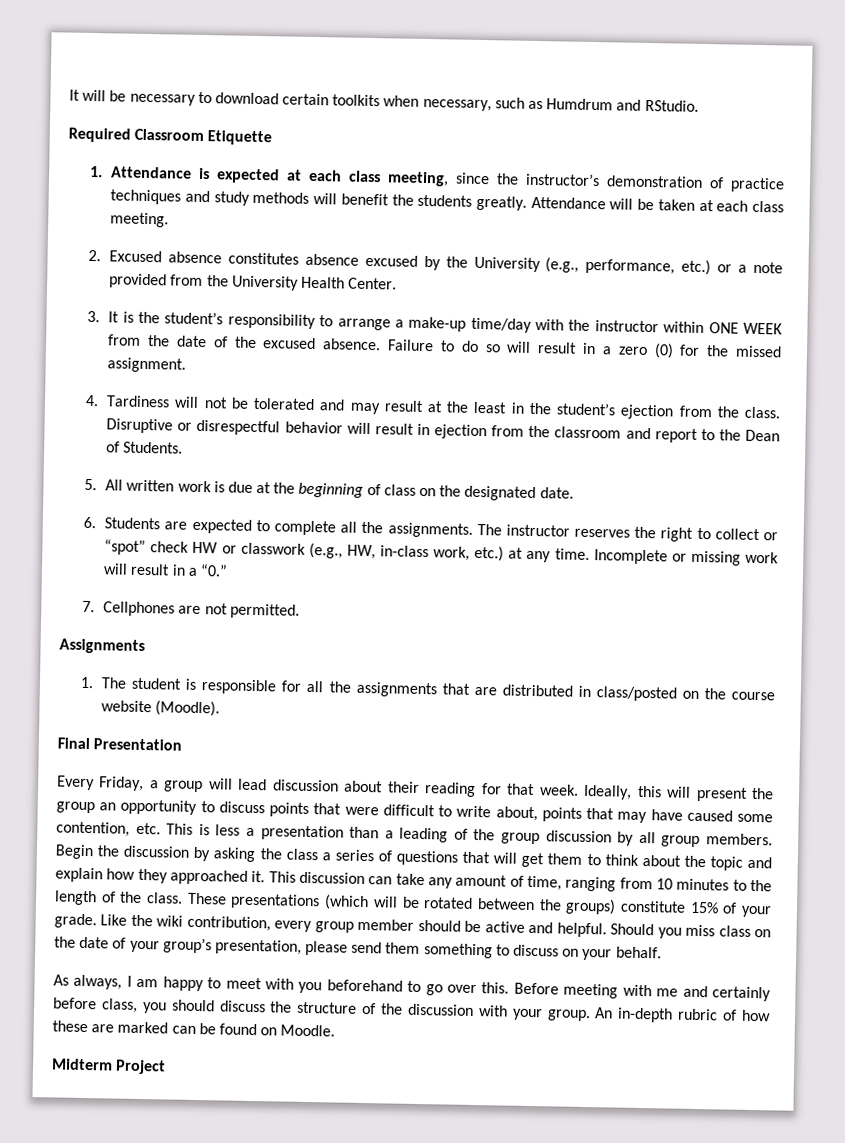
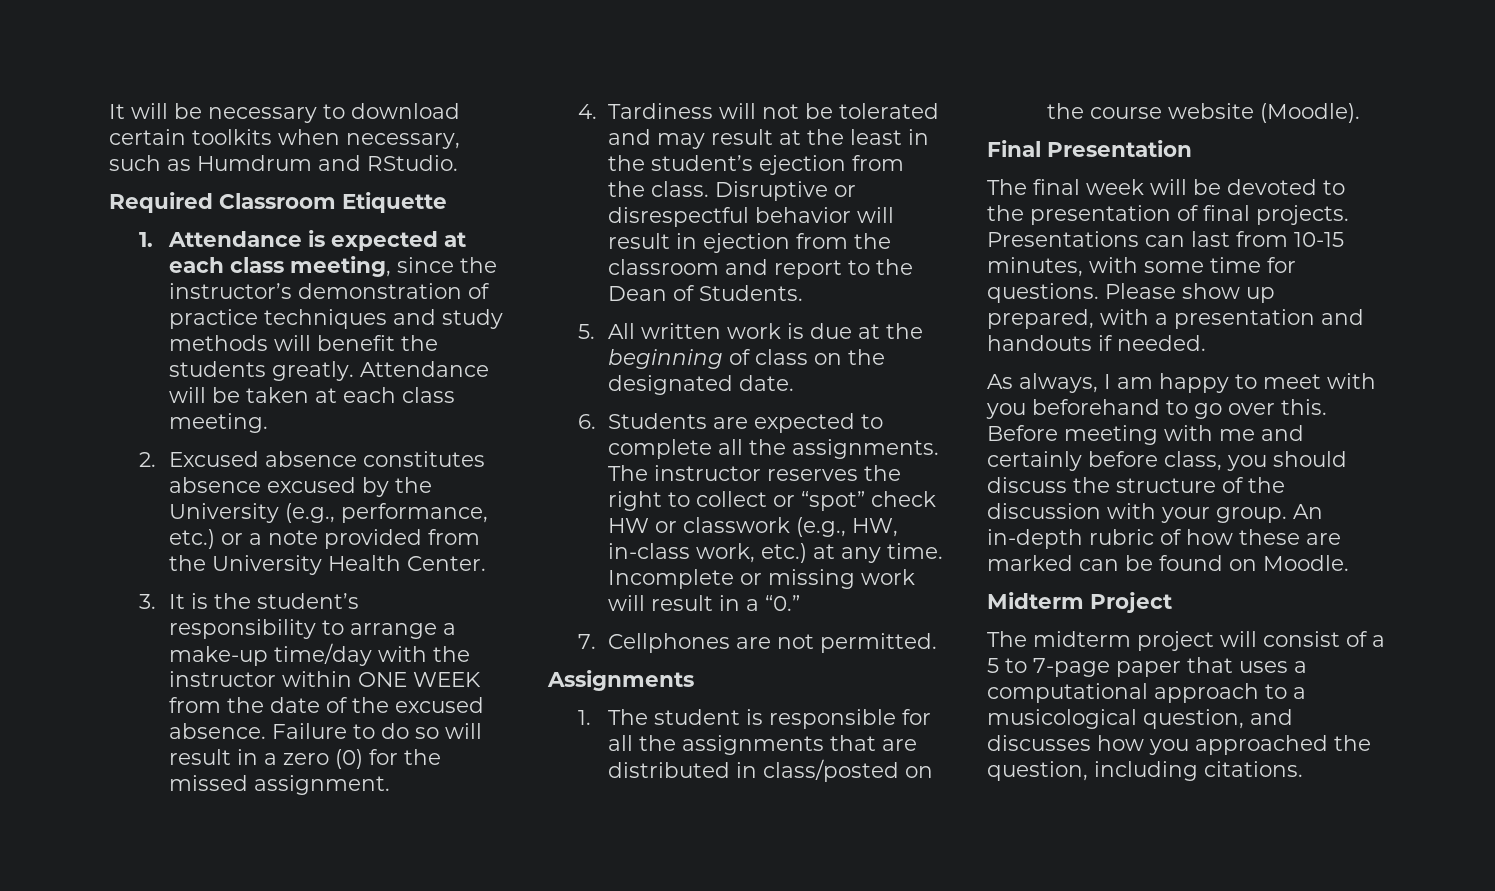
[57,775,775,802] [56,799,774,824] [56,821,773,848] [55,844,773,871] [55,867,773,892] [54,890,772,918] [54,913,772,939] [54,936,662,961] Every Friday, a group will lead discussion about their reading for that week. Ideally, this will present the group an opportunity to discuss points that were difficult to write about, points that may have caused some contention, etc. This is less a presentation than a leading of the group discussion by all group members. Begin the discussion by asking the class a series of questions that will get them to think about the topic and explain how they approached it. This discussion can take any amount of time, ranging from 10 minutes to the length of the class. These presentations (which will be rotated between the groups) constitute 15% of your grade. Like the wiki contribution, every group member should be active and helpful. Should you miss class on the date of your group’s presentation, please send them something to discuss on your behalf. -> [987,179,1345,195] [987,205,1349,225] [987,231,1344,247] [987,257,1296,277] [987,283,1275,303] [987,309,1364,329] [987,335,1206,351] The final week will be devoted to the presentation of final projects. Presentations can last from 10-15 minutes, with some time for questions. Please show up prepared, with a presentation and handouts if needed.
(167, 1067) none -> [987,631,1385,651] [987,657,1307,677] [987,683,1306,703] [987,709,1293,729] [987,735,1371,755] [987,761,1303,781] // The midterm project will consist of a 5 to 7-page paper that uses a computational approach to a musicological question, and discusses how you approached the question, including citations.

